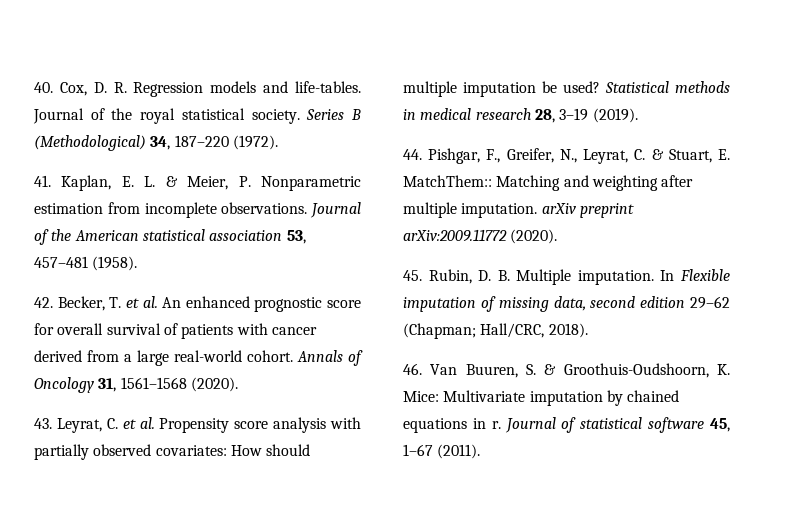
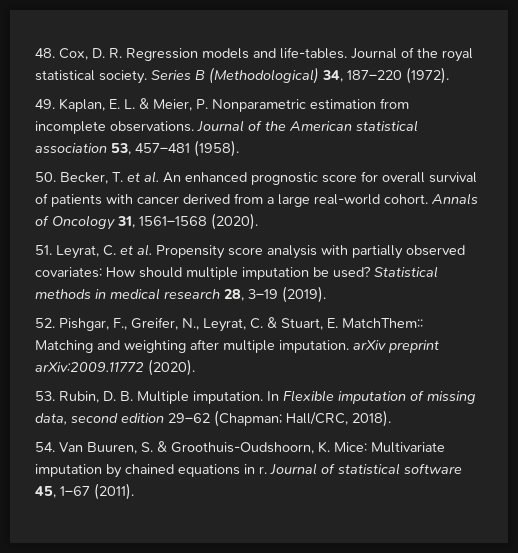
[34,82,53,93] 40. -> [35,48,55,58] 48.
[34,175,51,187] 41. -> [35,99,55,109] 49.
[34,297,53,308] 42. -> [35,172,56,182] 50.
[34,418,52,429] 43. -> [35,245,52,255] 51.
[403,149,422,160] 44. -> [35,318,55,328] 52.
[403,270,422,281] 45. -> [35,391,55,401] 53.
[403,363,422,375] 46. -> [35,442,55,452] 54.

